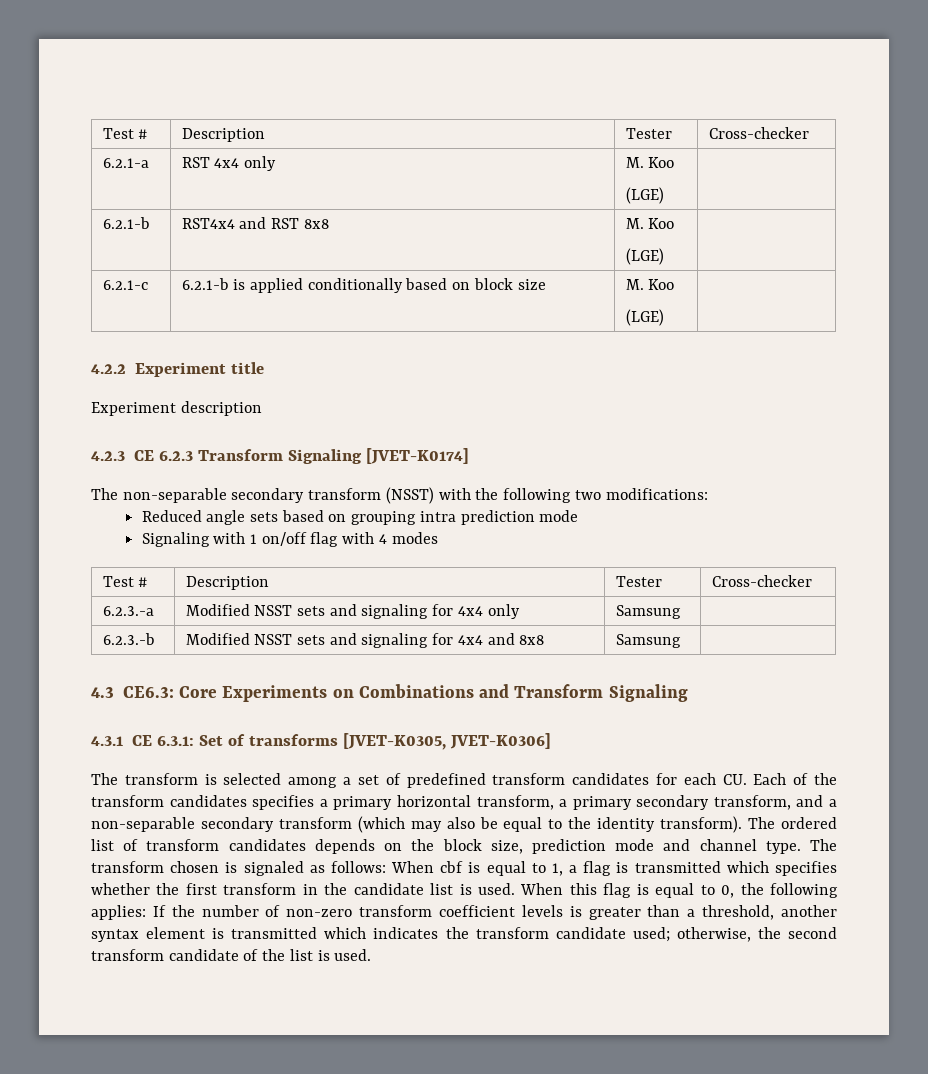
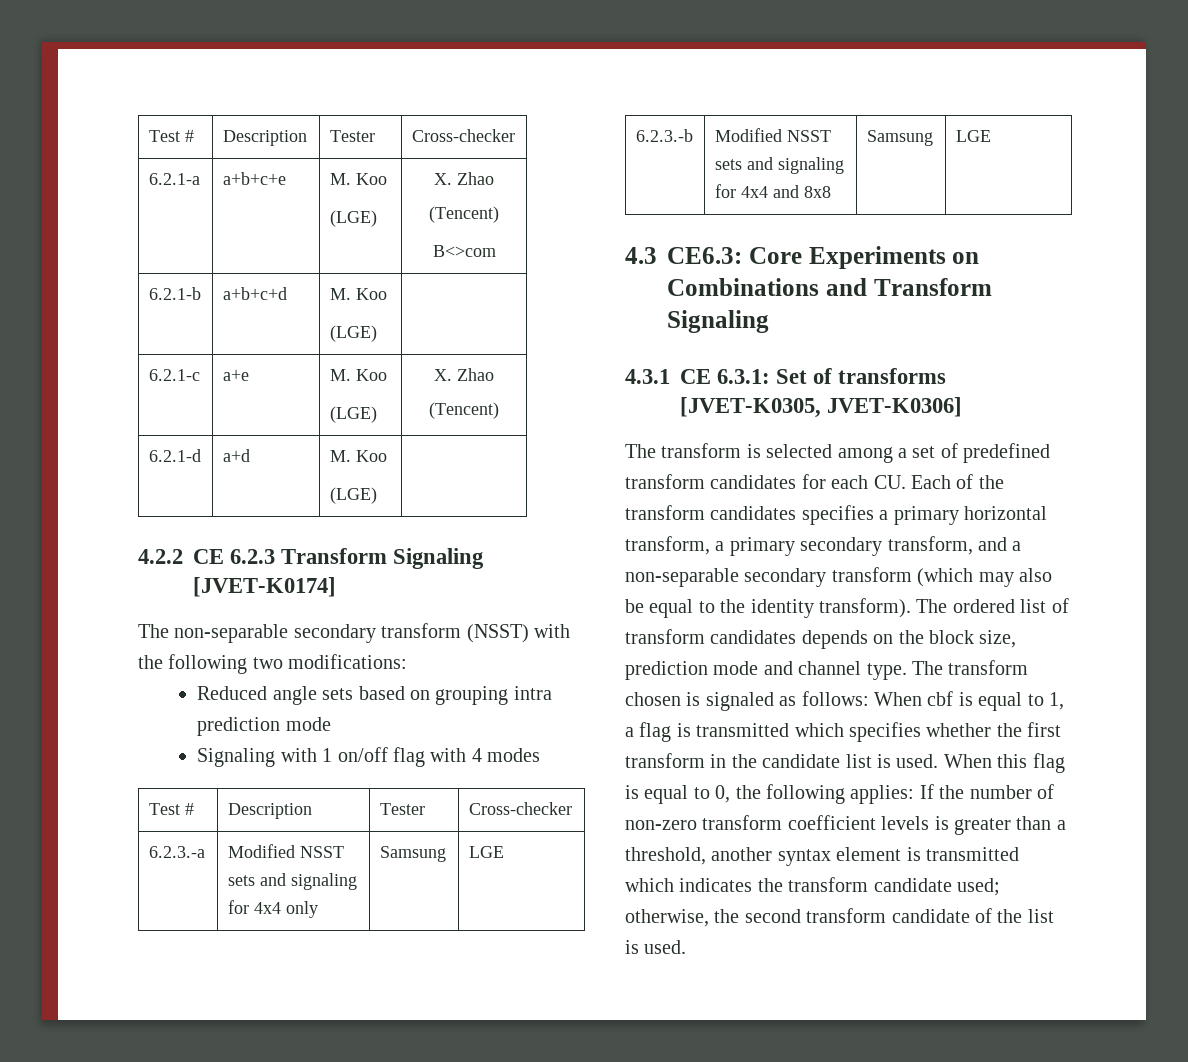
[181,156,276,171] [625,157,675,168] [625,187,664,204] [102,217,150,229] [181,217,329,229] [625,218,675,229] [625,248,664,265] [102,280,148,290] [181,278,546,293] [625,279,675,290] [625,309,664,326] [91,362,264,377] [91,401,262,416] [91,451,125,461] RST 4x4 only | M. Koo // (LGE) | // 6.2.1-b | RST4x4 and RST 8x8 | M. Koo // (LGE) | // 6.2.1-c | 6.2.1-b is applied conditionally based on block size | M. Koo // (LGE) | // 4.2.2 Experiment title // Experiment description // 4.2.3 -> [222,172,286,185] [329,173,387,185] [329,210,377,227] [434,172,494,185] [429,206,499,223] [432,245,496,257] [148,287,201,300] [222,287,287,300] [329,288,387,300] [329,325,377,342] [148,369,200,381] [222,369,249,381] [329,369,387,381] [329,406,377,423] [434,368,494,381] [429,402,499,419] [148,449,201,462] [222,449,250,462] [329,450,387,462] [329,487,377,504] [138,549,183,564] a+b+c+e | M. Koo // (LGE) | X. Zhao // (Tencent) // B<>com // 6.2.1-b | a+b+c+d | M. Koo // (LGE) | // 6.2.1-c | a+e | M. Koo // (LGE) | X. Zhao // (Tencent) // 6.2.1-d | a+d | M. Koo // (LGE) | // 4.2.2
(681, 612) none -> [468,846,504,858] LGE
(681, 641) none -> [955,130,991,142] LGE

